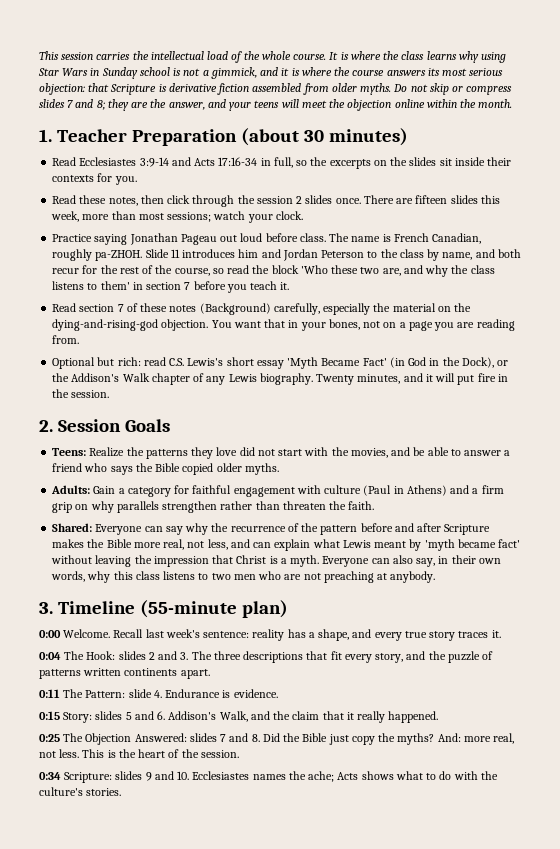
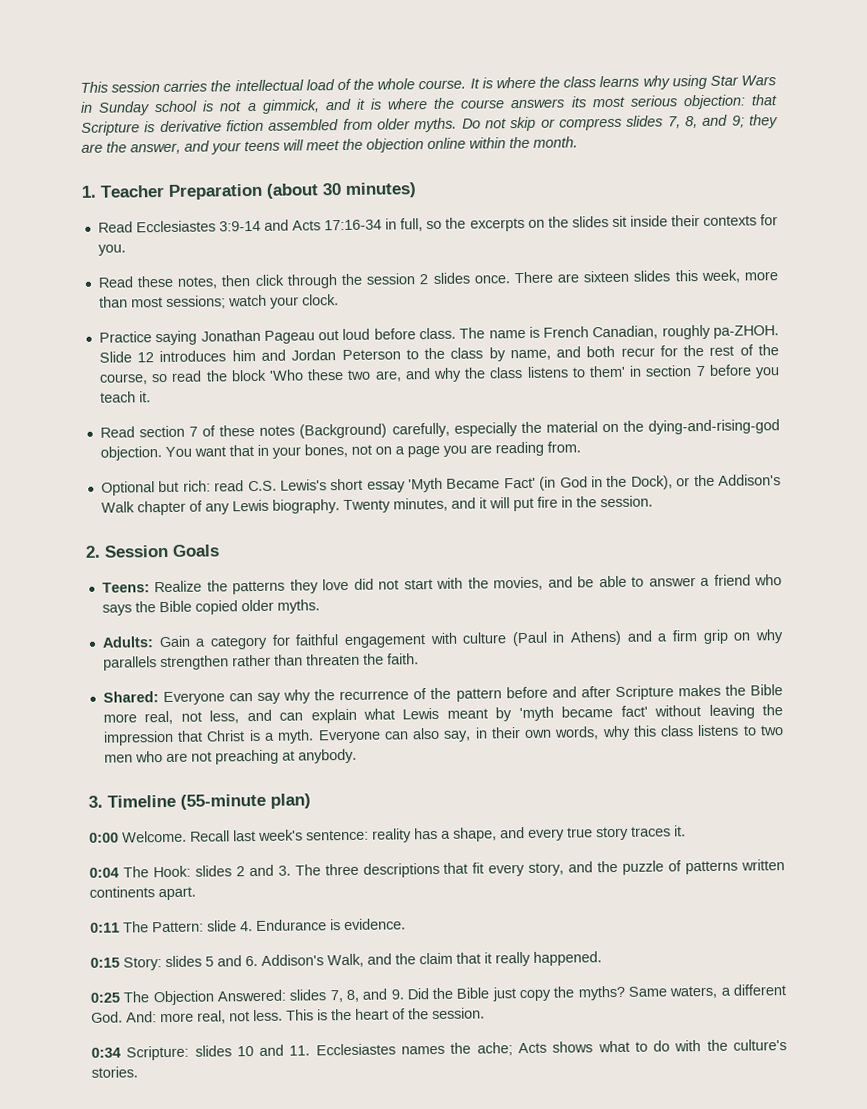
[67,99,105,110] 7 and 8; -> [667,114,745,129] 7, 8, and 9;
[415,195,448,204] fifteen -> [583,270,630,283] sixteen
[170,249,180,258] 11 -> [137,352,155,363] 12
[220,733,260,742] 7 and 8. -> [329,988,404,1003] 7, 8, and 9.
(435, 739) none -> [628,984,786,999] [91,1011,123,1023] Same waters, a different God.
[145,771,190,781] 9 and 10. -> [236,1044,311,1057] 10 and 11.

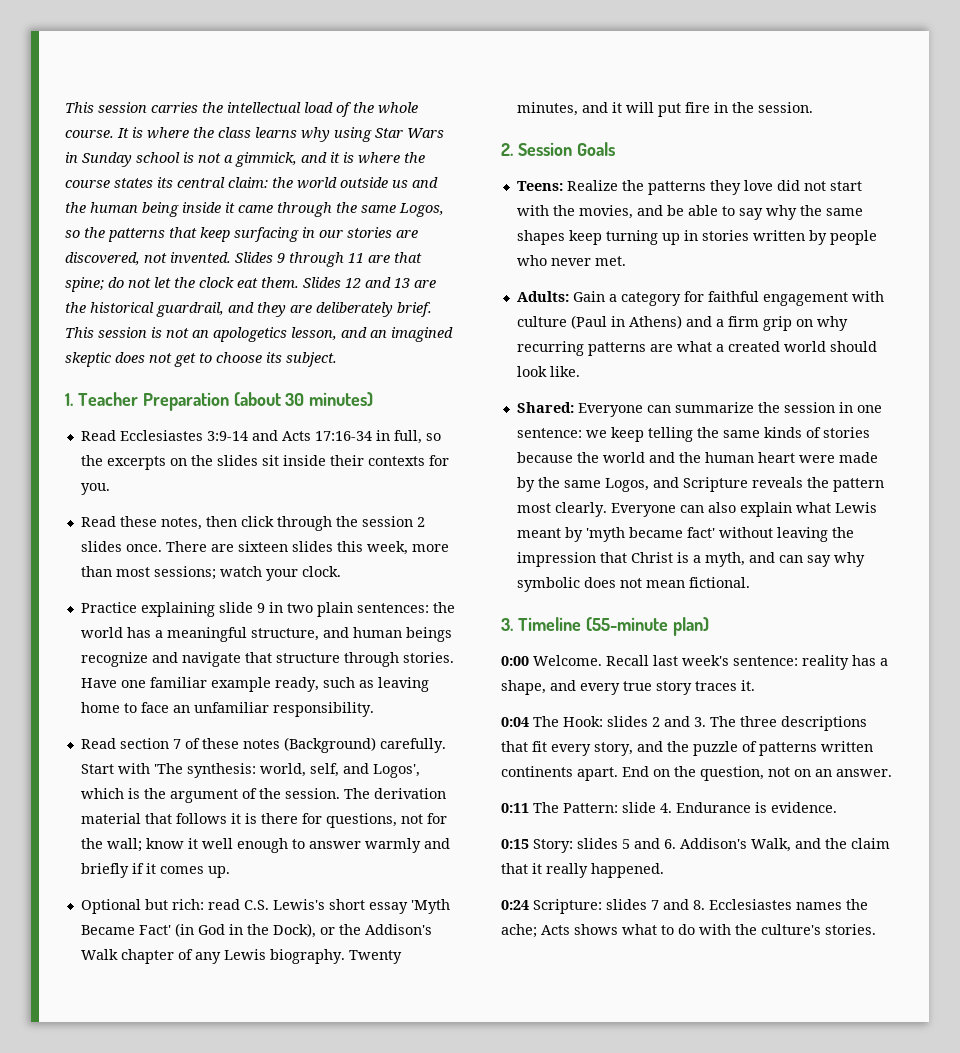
[510,94,778,110] [81,114,779,136] [81,136,578,155] answers its most serious objection: that Scripture is derivative fiction assembled from older myths. Do not skip or compress slides 7, 8, and 9; they are the answer, and your teens will meet the objection online within the month. -> [114,177,438,189] [65,202,444,217] [65,227,418,242] [65,252,422,267] [65,277,436,292] [65,302,432,317] [65,327,453,342] [65,352,337,367] states its central claim: the world outside us and the human being inside it came through the same Logos, so the patterns that keep surfacing in our stories are discovered, not invented. Slides 9 through 11 are that spine; do not let the clock eat them. Slides 12 and 13 are the historical guardrail, and they are deliberately brief. This session is not an apologetics lesson, and an imagined skeptic does not get to choose its subject.
[155,324,779,346] [98,344,779,363] [98,364,780,385] [99,391,151,403] saying Jonathan Pageau out loud before class. The name is French Canadian, roughly pa-ZHOH. Slide 12 introduces him and Jordan Peterson to the class by name, and both recur for the rest of the course, so read the block 'Who these two are, and why the class listens to them' in section 7 before you teach it. -> [140,602,455,617] [80,627,452,642] [80,652,454,667] [80,677,429,692] [80,702,374,717] explaining slide 9 in two plain sentences: the world has a meaningful structure, and human beings recognize and navigate that structure through stories. Have one familiar example ready, such as leaving home to face an unfamiliar responsibility.
[391,419,780,438] [99,441,581,461] carefully, especially the material on the dying-and-rising-god objection. You want that in your bones, not on a page you are reading from. -> [379,738,446,753] [80,763,420,778] [80,788,446,803] [80,813,447,828] [80,838,450,853] [80,863,230,878] carefully. Start with 'The synthesis: world, self, and Logos', which is the argument of the session. The derivation material that follows it is there for questions, not for the wall; know it well enough to answer warmly and briefly if it comes up.
[648,574,782,587] [101,599,320,616] answer a friend who says the Bible copied older myths. -> [738,205,863,220] [516,230,877,245] [516,255,626,266] say why the same shapes keep turning up in stories written by people who never met.
[102,653,419,671] [102,684,783,706] [102,709,304,725] parallels strengthen rather than threaten the faith. // Shared: Everyone can say why the recurrence of the pattern before and after Scripture makes the Bible more real, not less, and can -> [516,341,877,356] [516,366,580,377] [516,402,882,417] [516,427,870,442] [516,452,878,463] [516,477,884,492] [516,502,736,517] recurring patterns are what a created world should look like. // Shared: Everyone can summarize the session in one sentence: we keep telling the same kinds of stories because the world and the human heart were made by the same Logos, and Scripture reveals the pattern most clearly. Everyone can also
[277,724,784,744] [103,748,357,765] myth. Everyone can also say, in their own words, why this class listens to two men who are not preaching at anybody. -> [704,552,865,567] [516,577,750,592] myth, and can say why symbolic does not mean fictional.
(196, 893) none -> [622,766,892,781] End on the question, not on an answer.
[90,984,786,1006] [91,1007,485,1024] [91,1044,311,1061] 0:25 The Objection Answered: slides 7, 8, and 9. Did the Bible just copy the myths? Same waters, a different God. And: more real, not less. This is the heart of the session. // 0:34 Scripture: slides 10 and 11. -> [501,899,705,914] 0:24 Scripture: slides 7 and 8.

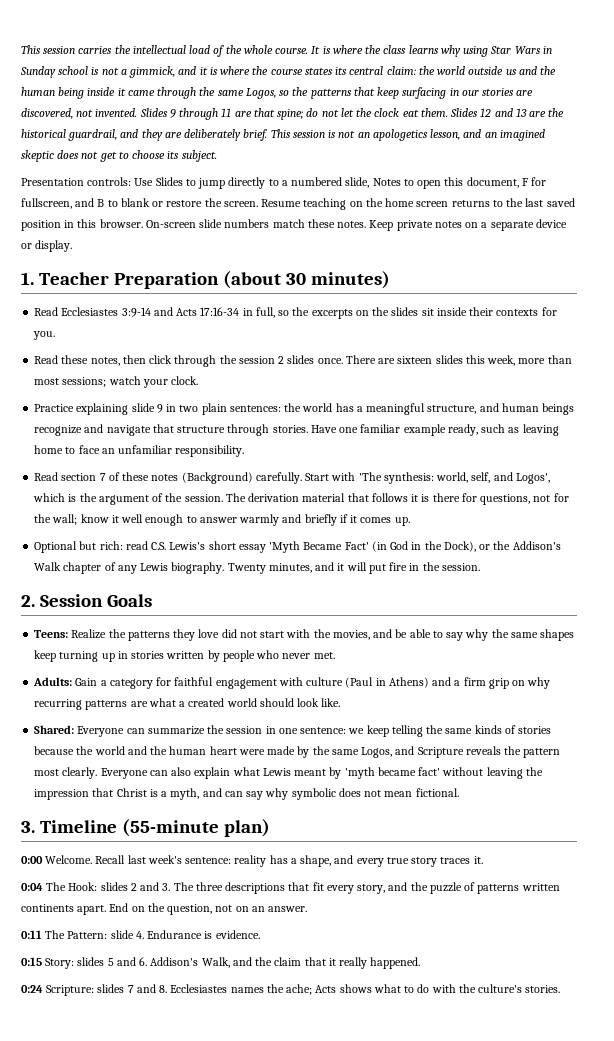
(337, 359) none -> [21,177,547,189] [21,198,575,210] [21,219,567,231] [21,240,73,252] // Presentation controls: Use Slides to jump directly to a numbered slide, Notes to open this document, F for fullscreen, and B to blank or restore the screen. Resume teaching on the home screen returns to the last saved position in this browser. On-screen slide numbers match these notes. Keep private notes on a separate device or display.

